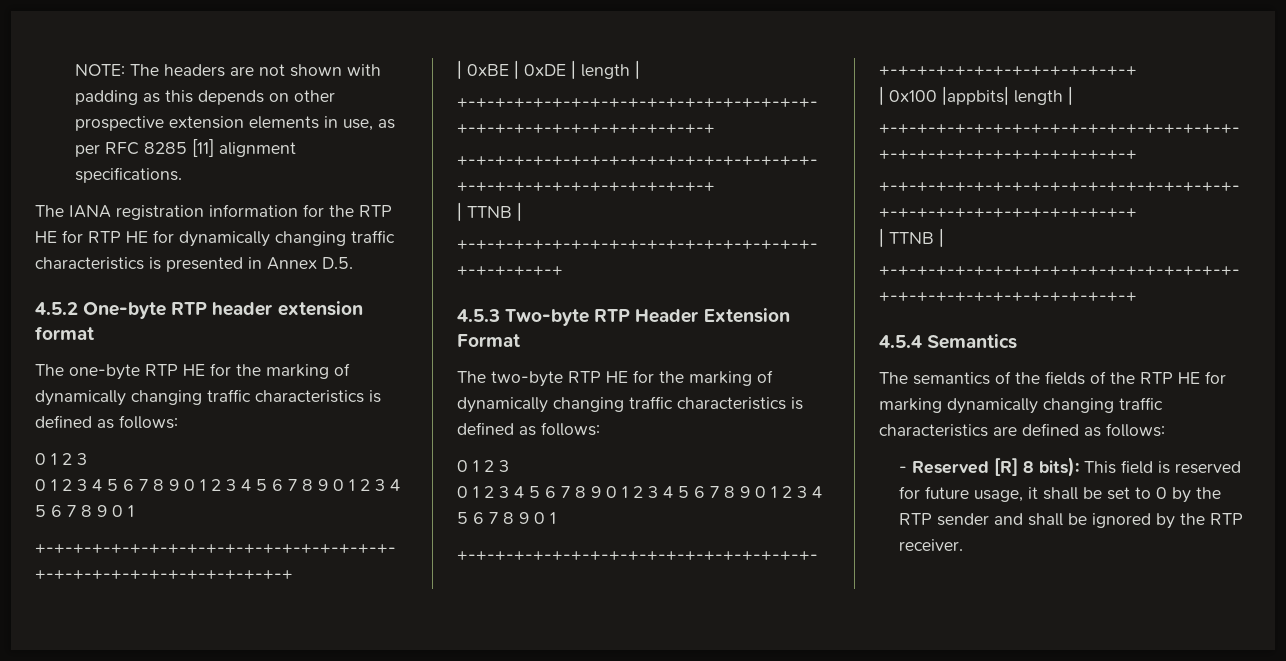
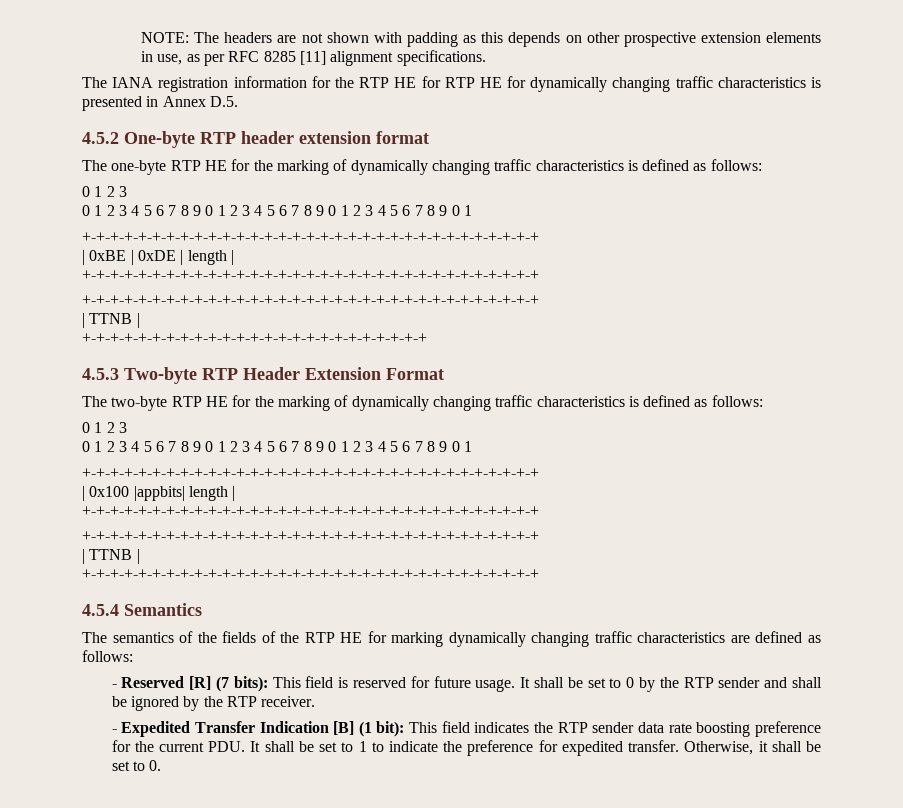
[1022,461,1034,473] 8 -> [215,676,229,692] (7
[973,487,1038,502] usage, it -> [475,677,531,692] usage. It
(963, 545) none -> [111,721,821,737] [111,740,822,756] [111,760,162,771] // - Expedited Transfer Indication [B] (1 bit): This field indicates the RTP sender data rate boosting preference for the current PDU. It shall be set to 1 to indicate the preference for expedited transfer. Otherwise, it shall be set to 0.

